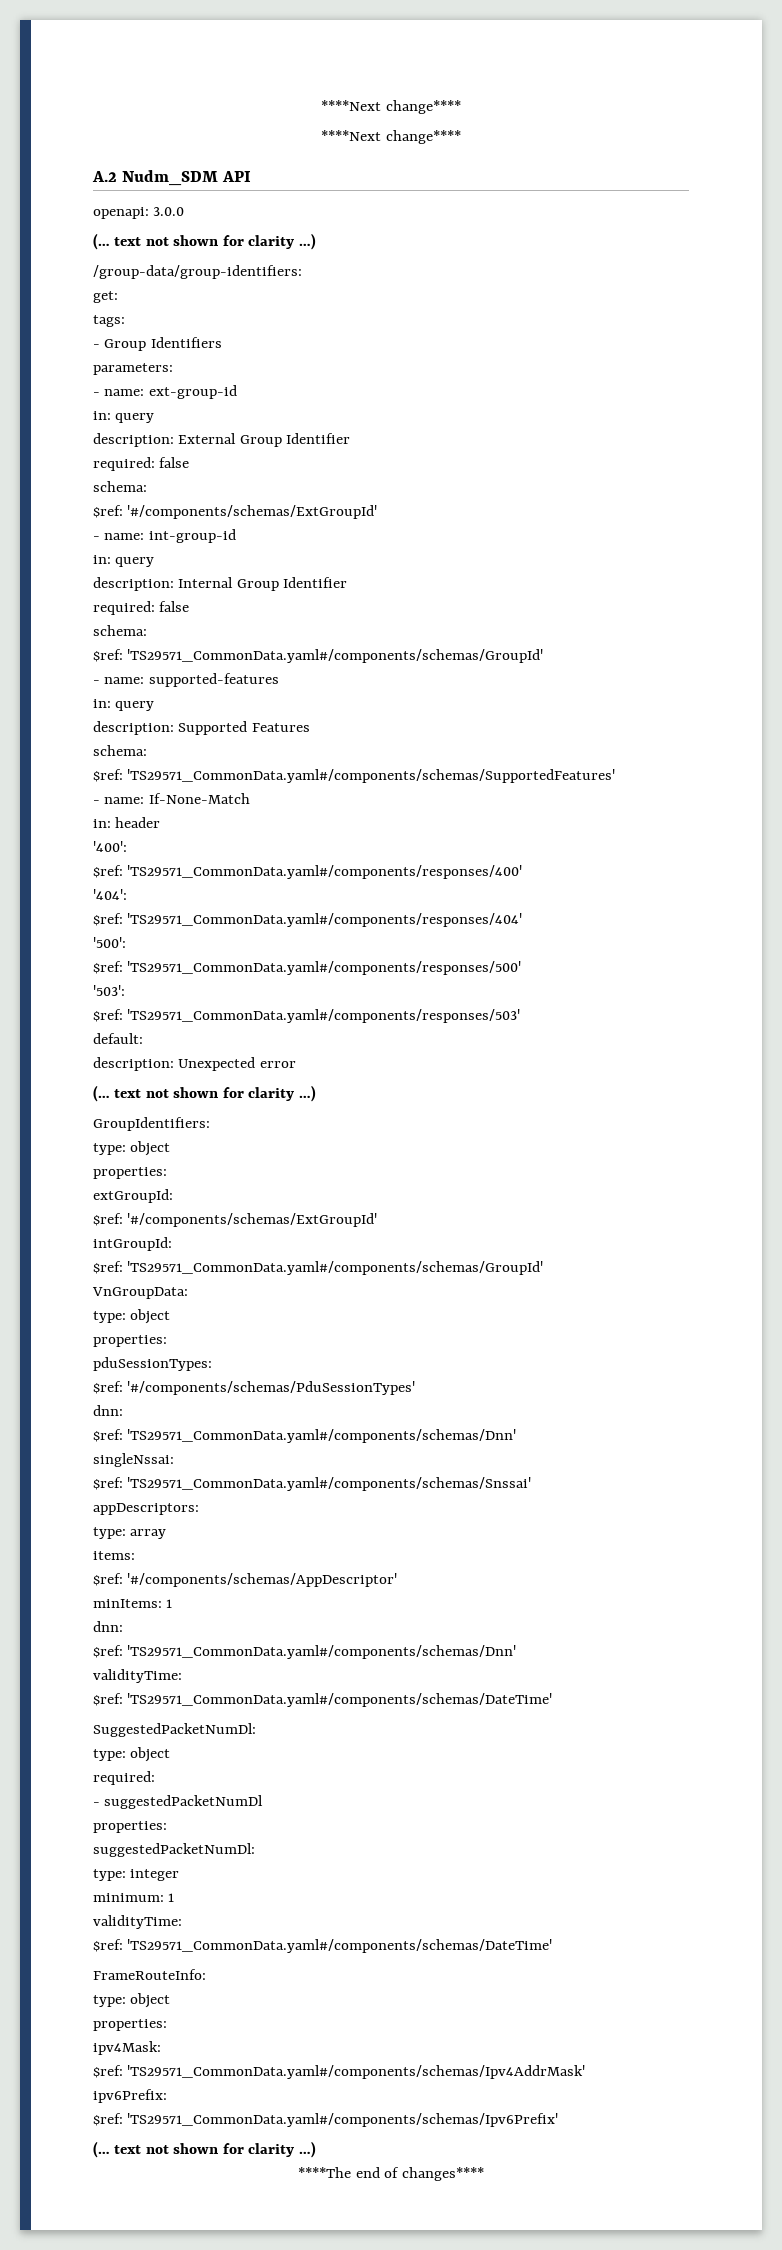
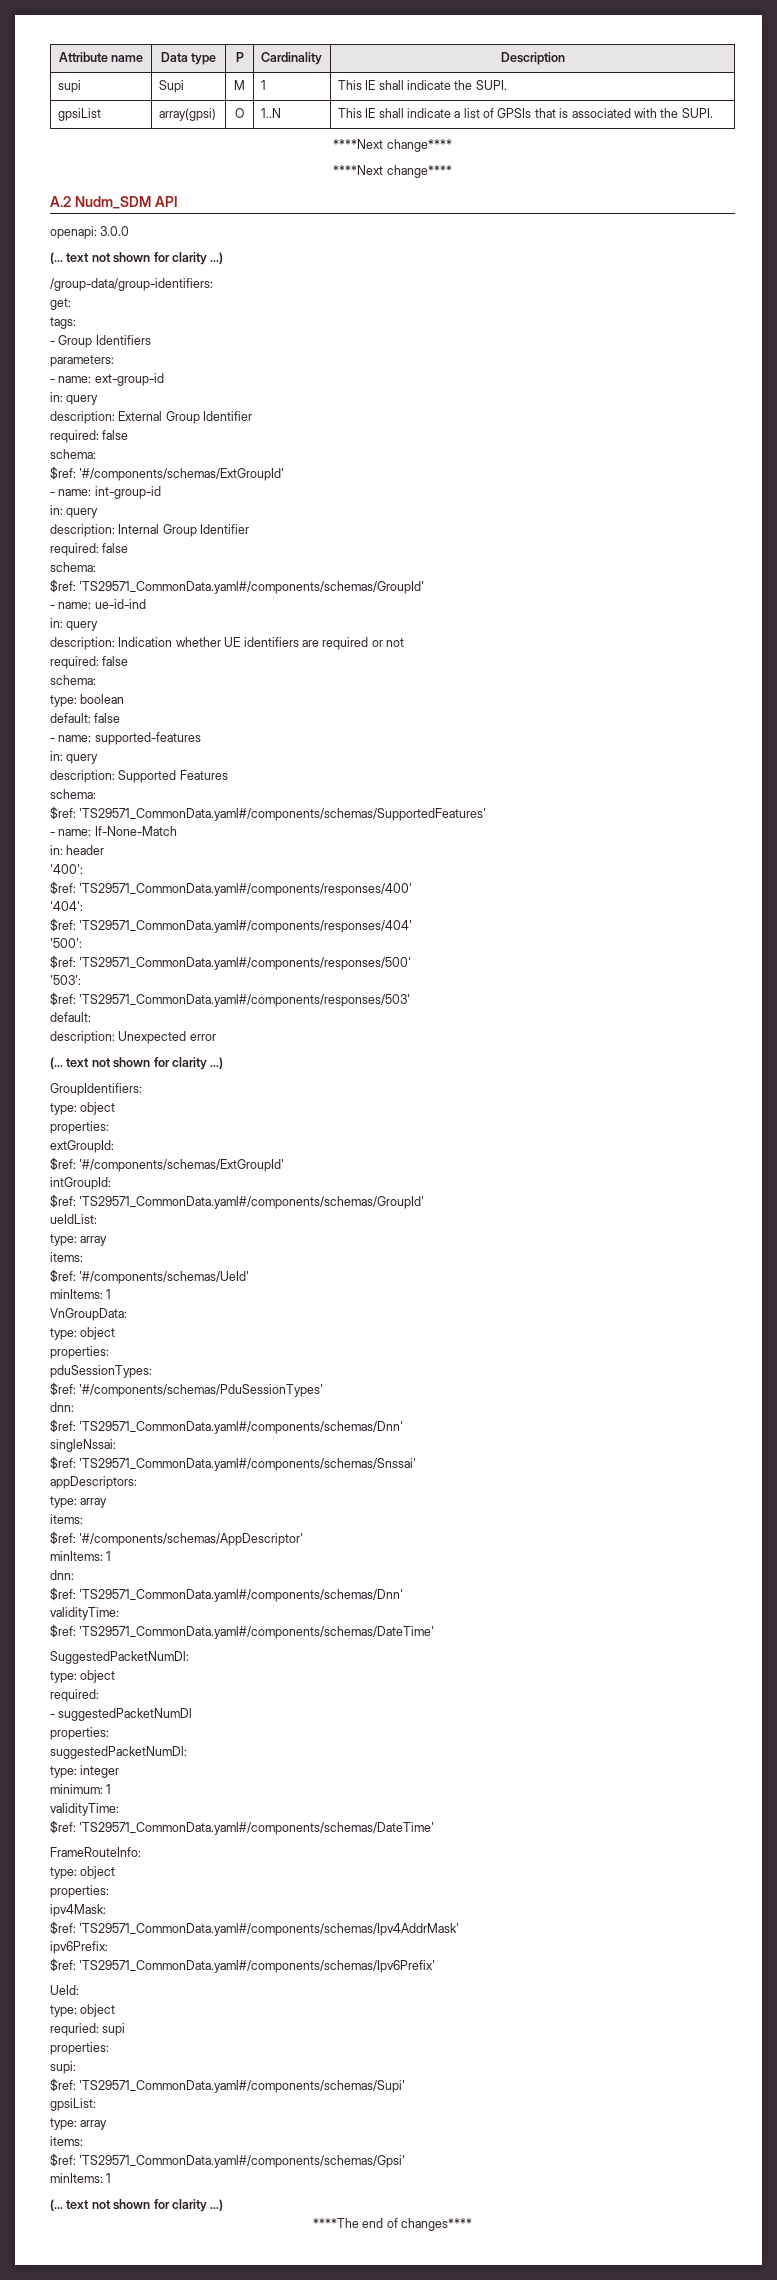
(321, 105) none -> [58,52,144,62] [160,52,217,65] [235,52,244,62] [260,52,322,65] [500,52,565,65] [57,80,81,93] [158,80,184,93] [234,80,245,90] [260,80,266,90] [337,80,507,90] [57,108,101,121] [158,108,216,121] [235,108,244,118] [260,108,281,118] [337,108,713,118] Attribute name | Data type | P | Cardinality | Description // supi | Supi | M | 1 | This IE shall indicate the SUPI. // gpsiList | array(gpsi) | O | 1..N | This IE shall indicate a list of GPSIs that is associated with the SUPI. //
(544, 656) none -> [50,599,146,609] [50,618,99,631] [50,637,404,650] [50,656,129,669] [50,675,96,685] [50,694,125,707] [50,713,121,723] // - name: ue-id-ind // in: query // description: Indication whether UE identifiers are required or not // required: false // schema: // type: boolean // default: false
(544, 1268) none -> [50,1214,97,1224] [50,1234,108,1246] [50,1252,83,1262] [50,1269,250,1284] [50,1289,112,1299] // ueIdList: // type: array // items: // $ref: '#/components/schemas/UeId' // minItems: 1
(559, 2120) none -> [50,1985,79,1995] [50,2004,116,2017] [50,2023,126,2036] [50,2042,109,2055] [50,2061,76,2074] [50,2078,406,2093] [50,2098,96,2111] [50,2118,108,2130] [50,2136,83,2146] [50,2153,406,2168] [50,2173,112,2183] // UeId: // type: object // requried: supi // properties: // supi: // $ref: 'TS29571_CommonData.yaml#/components/schemas/Supi' // gpsiList: // type: array // items: // $ref: 'TS29571_CommonData.yaml#/components/schemas/Gpsi' // minItems: 1

